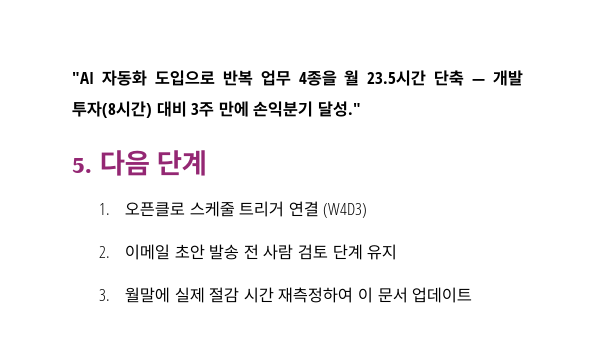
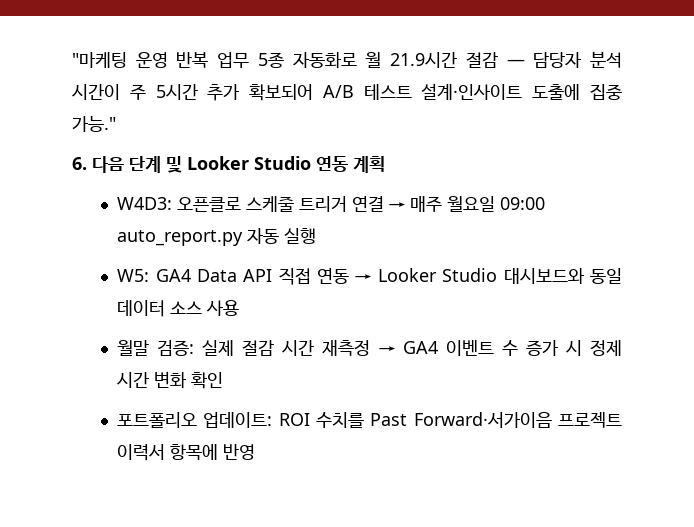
[72,70,523,86] [72,101,361,118] [72,150,208,176] [98,201,368,218] [98,244,398,260] [98,287,473,303] "AI 자동화 도입으로 반복 업무 4종을 월 23.5시간 단축 — 개발 투자(8시간) 대비 3주 만에 손익분기 달성." // 5. 다음 단계 // 1. 오픈클로 스케줄 트리거 연결 (W4D3) // 2. 이메일 초안 발송 전 사람 검토 단계 유지 // 3. 월말에 실제 절감 시간 재측정하여 이 문서 업데이트 -> [72,51,623,69] [72,83,622,101] [72,116,116,132] [72,156,385,173] [117,196,546,212] [117,228,317,246] [117,268,623,285] [117,300,240,317] [117,339,623,356] [117,371,224,389] [117,412,622,428] [117,444,256,461] "마케팅 운영 반복 업무 5종 자동화로 월 21.9시간 절감 — 담당자 분석 시간이 주 5시간 추가 확보되어 A/B 테스트 설계·인사이트 도출에 집중 가능." // 6. 다음 단계 및 Looker Studio 연동 계획 // W4D3: 오픈클로 스케줄 트리거 연결 → 매주 월요일 09:00 auto_report.py 자동 실행 // W5: GA4 Data API 직접 연동 → Looker Studio 대시보드와 동일 데이터 소스 사용 // 월말 검증: 실제 절감 시간 재측정 → GA4 이벤트 수 증가 시 정제 시간 변화 확인 // 포트폴리오 업데이트: ROI 수치를 Past Forward·서가이음 프로젝트 이력서 항목에 반영

